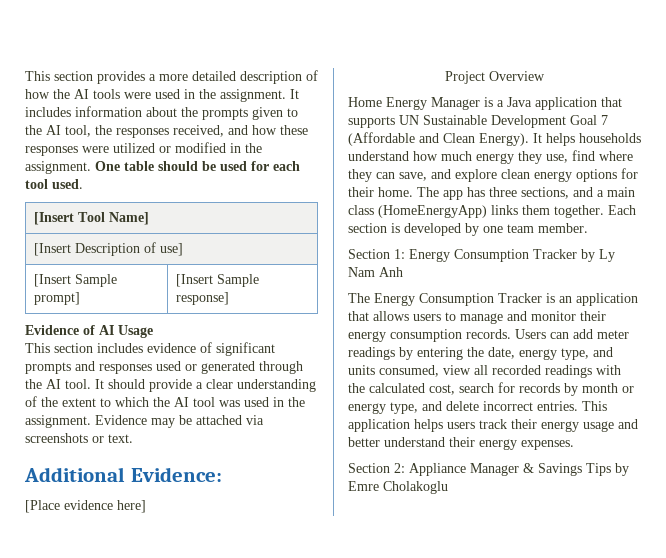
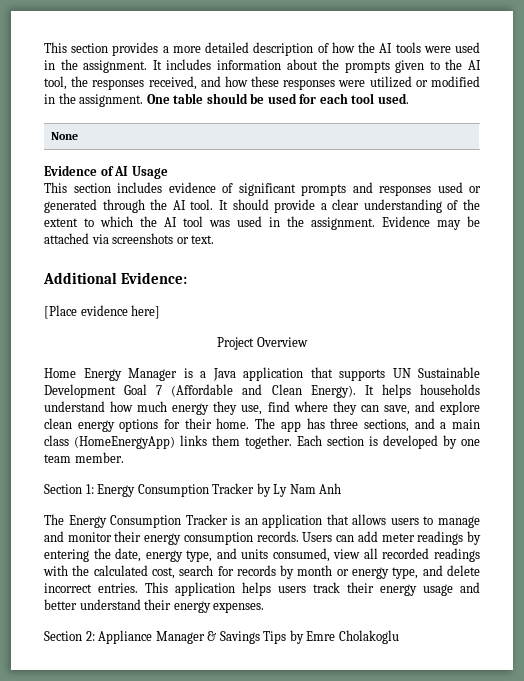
[34,212,150,225] [34,242,184,256] [34,274,118,287] [34,292,81,305] [176,274,260,287] [176,292,230,305] // [Insert Tool Name] // [Insert Description of use] // [Insert Sample prompt] | [Insert Sample response] -> [50,132,78,140] // None

